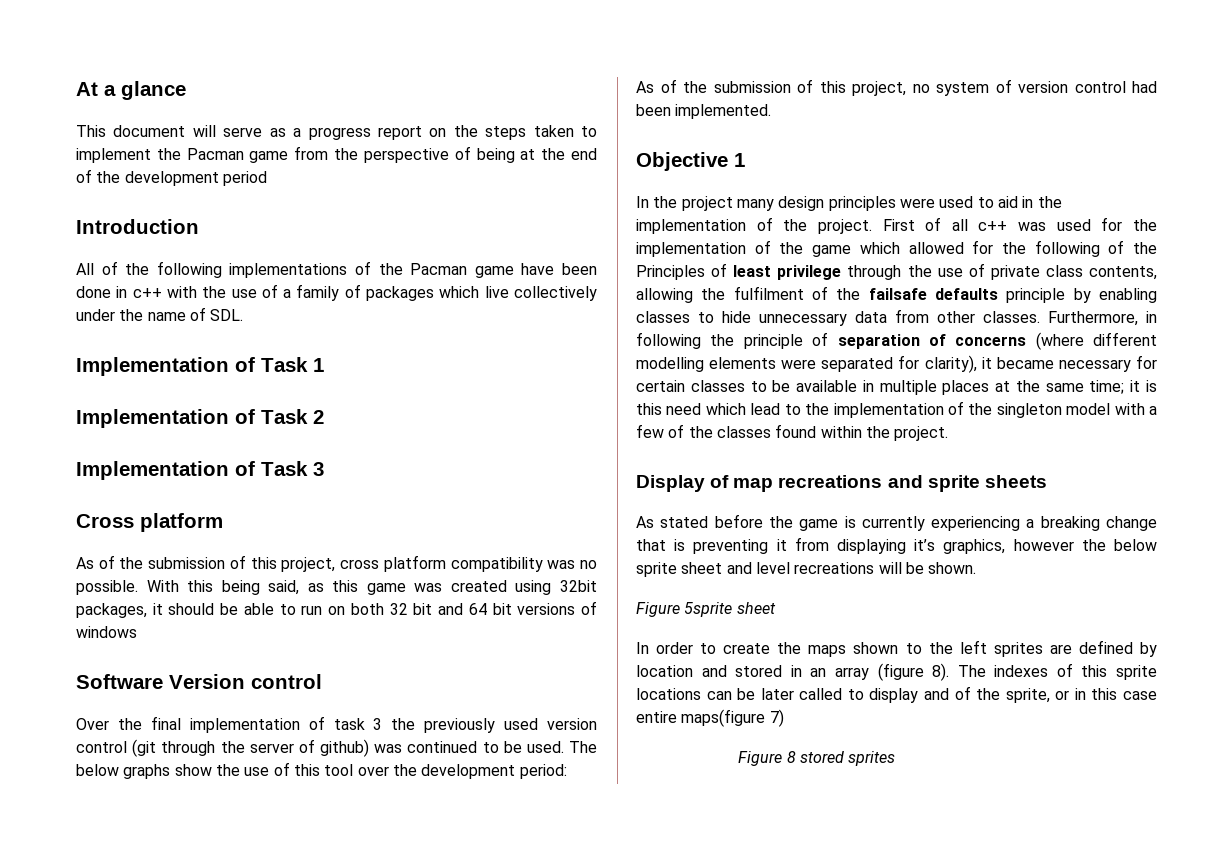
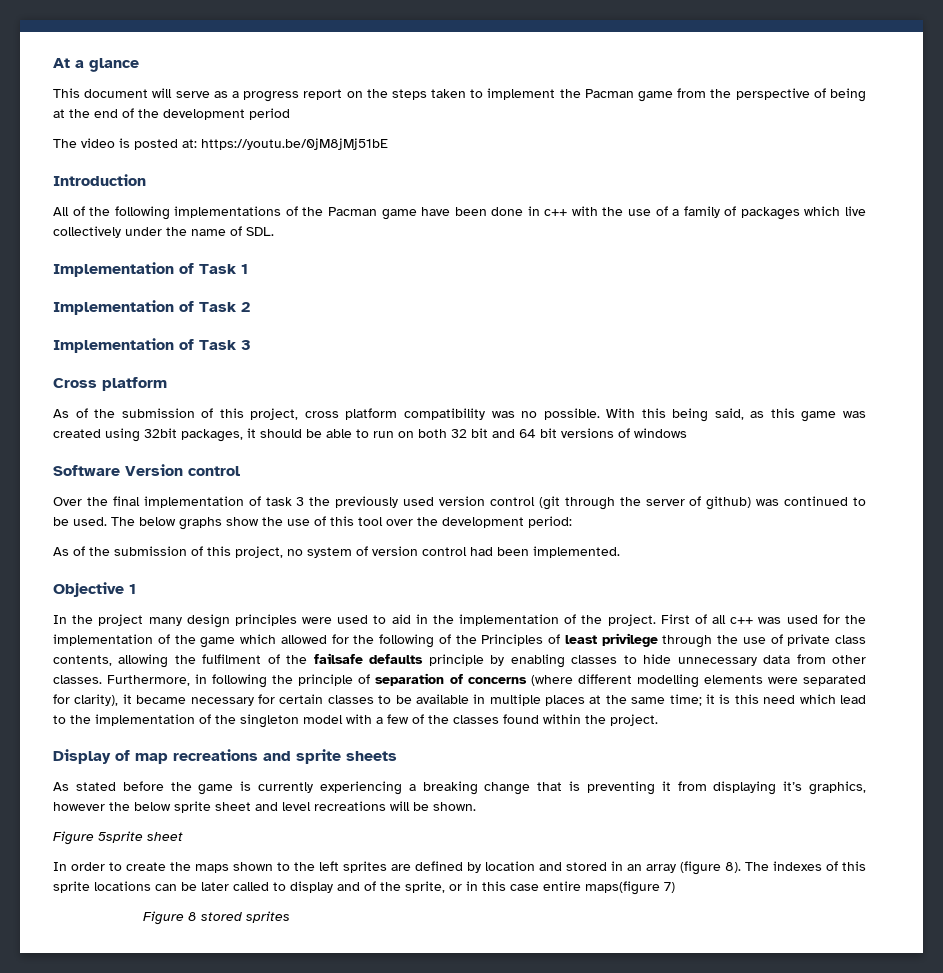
(267, 178) none -> [53,138,388,150] // The video is posted at: https://youtu.be/0jM8jMj51bE

